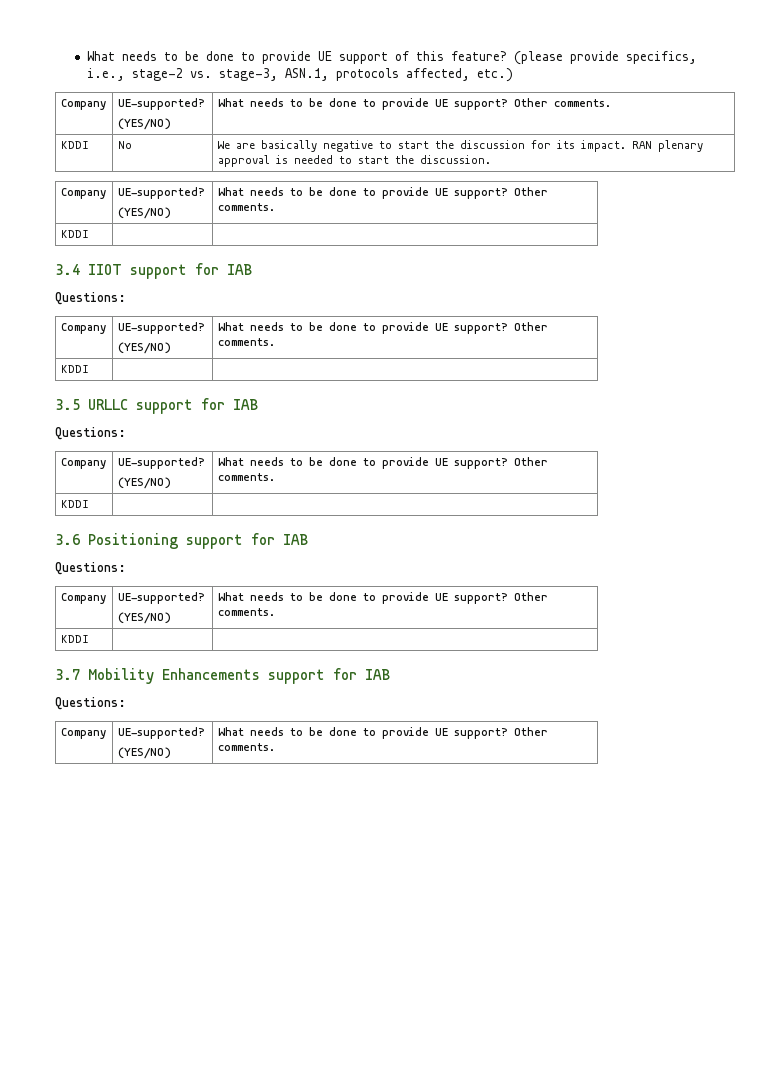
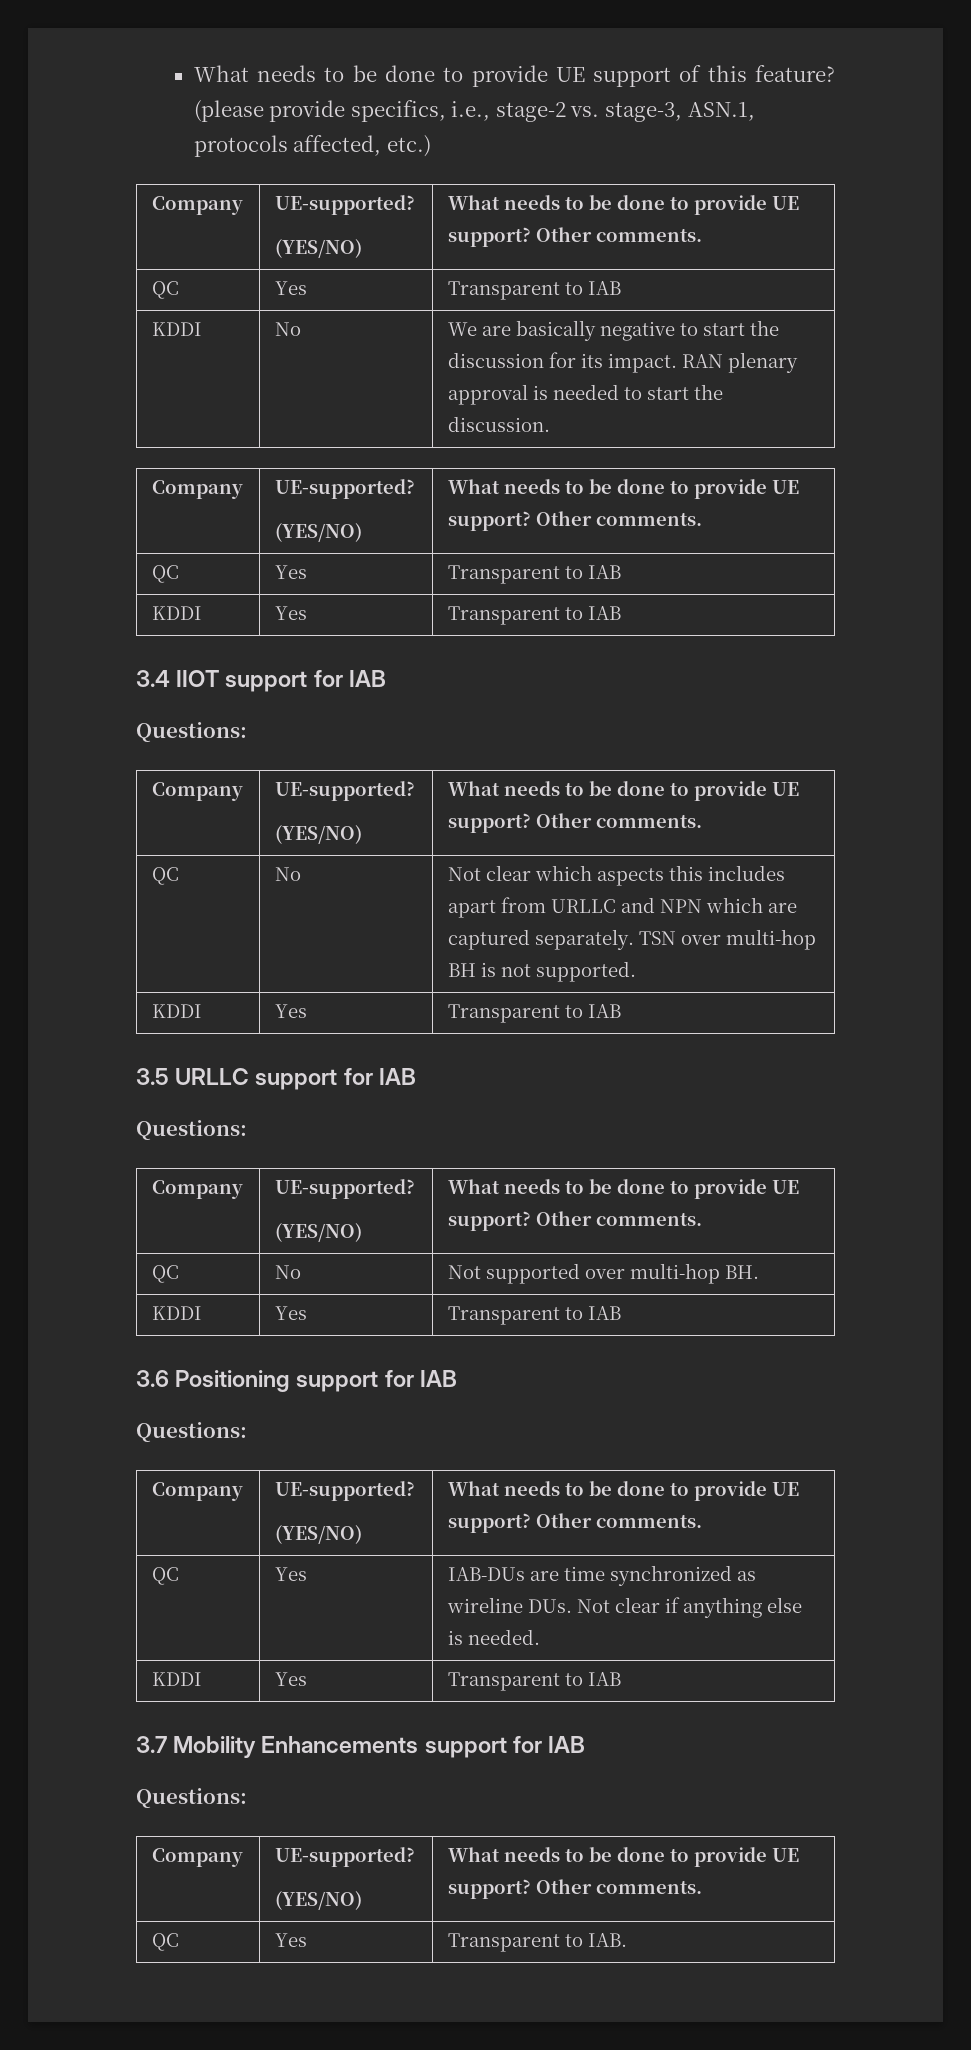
(611, 103) none -> [151,281,179,299] [274,281,307,295] [447,281,621,300] // QC | Yes | Transparent to IAB
[60,230,89,238] KDDI | | -> [151,565,179,583] [274,565,307,579] [447,565,621,584] [151,606,202,620] [274,606,307,620] [447,606,621,625] QC | Yes | Transparent to IAB // KDDI | Yes | Transparent to IAB
[60,365,89,373] KDDI | | -> [151,867,179,885] [274,867,301,881] [447,865,785,886] [447,897,797,918] [447,929,816,950] [447,961,636,982] [151,1004,202,1018] [274,1004,307,1018] [447,1004,621,1023] QC | No | Not clear which aspects this includes apart from URLLC and NPN which are captured separately. TSN over multi-hop BH is not supported. // KDDI | Yes | Transparent to IAB
[60,500,89,508] KDDI | | -> [151,1265,179,1283] [274,1265,301,1279] [447,1263,759,1284] [151,1306,202,1320] [274,1306,307,1320] [447,1306,621,1325] QC | No | Not supported over multi-hop BH. // KDDI | Yes | Transparent to IAB
[60,635,89,643] KDDI | | -> [151,1567,179,1585] [274,1567,307,1581] [447,1565,756,1586] [446,1597,802,1618] [447,1629,540,1645] [151,1672,202,1686] [274,1672,307,1686] [447,1672,621,1691] QC | Yes | IAB-DUs are time synchronized as wireline DUs. Not clear if anything else is needed. // KDDI | Yes | Transparent to IAB
(275, 747) none -> [151,1933,179,1951] [274,1933,307,1947] [447,1933,627,1952] // QC | Yes | Transparent to IAB.

